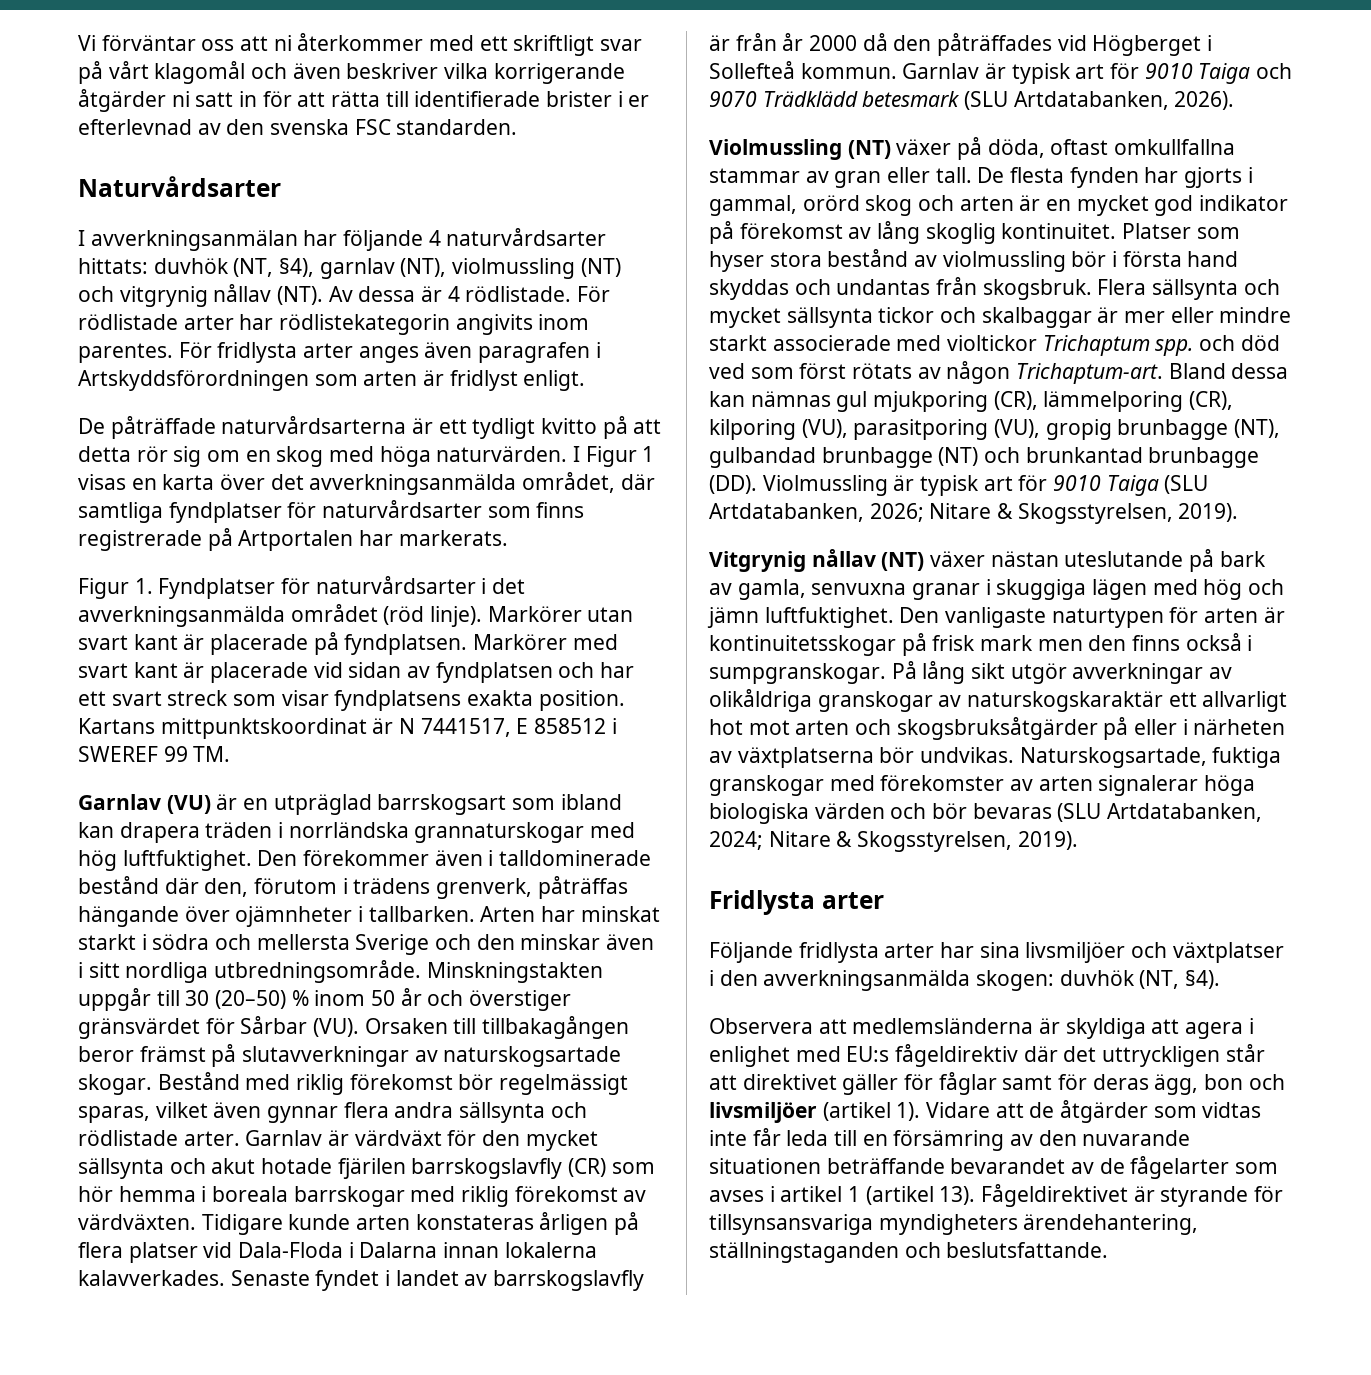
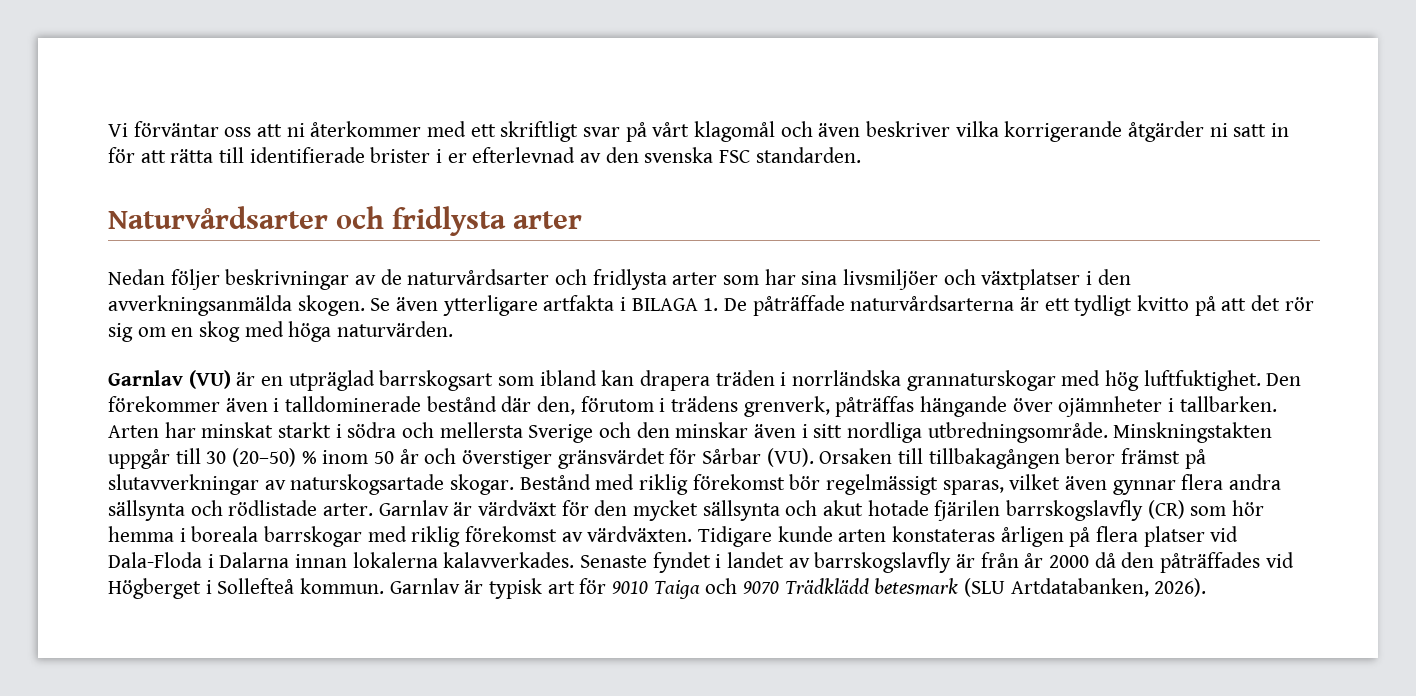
[78,228,607,251] [78,258,621,279] [78,284,611,307] [78,314,590,335] [78,342,601,363] [78,370,586,391] // I avverkningsanmälan har följande 4 naturvårdsarter hittats: duvhök (NT, §4), garnlav (NT), violmussling (NT) och vitgrynig nållav (NT). Av dessa är 4 rödlistade. För rödlistade arter har rödlistekategorin angivits inom parentes. För fridlysta arter anges även paragrafen i Artskyddsförordningen som arten är fridlyst enligt. // -> [336,206,582,236] [108,269,1131,290] [108,295,719,316] och fridlysta arter // Nedan följer beskrivningar av de naturvårdsarter och fridlysta arter som har sina livsmiljöer och växtplatser i den avverkningsanmälda skogen. Se även ytterligare artfakta i BILAGA 1.
[78,446,131,462] detta -> [1251,295,1281,311] det
[573,446,655,467] [78,472,655,495] [78,500,585,523] [78,528,508,551] [78,576,526,599] [78,604,634,627] [78,632,618,655] [78,662,635,683] [78,690,625,711] [78,718,617,739] [78,746,231,762] I Figur 1 visas en karta över det avverkningsanmälda området, där samtliga fyndplatser för naturvårdsarter som finns registrerade på Artportalen har markerats. // Figur 1. Fyndplatser för naturvårdsarter i det avverkningsanmälda området (röd linje). Markörer utan svart kant är placerade på fyndplatsen. Markörer med svart kant är placerade vid sidan av fyndplatsen och har ett svart streck som visar fyndplatsens exakta position. Kartans mittpunktskoordinat är N 7441517, E 858512 i SWEREF 99 TM. -> (454, 329) none
[709,137,1236,160] [709,167,1253,188] [709,195,1289,216] [709,221,1240,244] [709,249,1239,272] [709,277,1280,300] [709,307,1292,328] [709,335,1280,356] [709,361,1289,384] [709,391,1234,412] [709,419,1281,440] [709,447,1260,468] [709,475,1209,496] [709,503,1239,524] [709,549,1266,572] [709,579,1285,600] [707,607,1285,628] [709,633,1253,656] [709,661,1233,684] [709,689,1288,712] [709,717,1286,740] [709,747,1282,768] [709,775,1256,796] [709,803,1263,824] [709,831,1078,852] [709,890,884,915] [709,942,1284,963] [709,970,1221,991] [709,1018,1254,1039] [709,1044,1265,1067] [709,1072,1285,1095] [709,1100,1262,1123] [709,1128,1191,1151] [709,1156,1279,1179] [709,1184,1284,1207] [709,1214,1199,1235] [709,1242,1109,1263] // Violmussling (NT) växer på döda, oftast omkullfallna stammar av gran eller tall. De flesta fynden har gjorts i gammal, orörd skog och arten är en mycket god indikator på förekomst av lång skoglig kontinuitet. Platser som hyser stora bestånd av violmussling bör i första hand skyddas och undantas från skogsbruk. Flera sällsynta och mycket sällsynta tickor och skalbaggar är mer eller mindre starkt associerade med violtickor Trichaptum spp. och död ved som först rötats av någon Trichaptum-art. Bland dessa kan nämnas gul mjukporing (CR), lämmelporing (CR), kilporing (VU), parasitporing (VU), gropig brunbagge (NT), gulbandad brunbagge (NT) och brunkantad brunbagge (DD). Violmussling är typisk art för 9010 Taiga (SLU Artdatabanken, 2026; Nitare & Skogsstyrelsen, 2019). // Vitgrynig nållav (NT) växer nästan uteslutande på bark av gamla, senvuxna granar i skuggiga lägen med hög och jämn luftfuktighet. Den vanligaste naturtypen för arten är kontinuitetsskogar på frisk mark men den finns också i sumpgranskogar. På lång sikt utgör avverkningar av olikåldriga granskogar av naturskogskaraktär ett allvarligt hot mot arten och skogsbruksåtgärder på eller i närheten av växtplatserna bör undvikas. Naturskogsartade, fuktiga granskogar med förekomster av arten signalerar höga biologiska värden och bör bevaras (SLU Artdatabanken, 2024; Nitare & Skogsstyrelsen, 2019). // Fridlysta arter // Följande fridlysta arter har sina livsmiljöer och växtplatser i den avverkningsanmälda skogen: duvhök (NT, §4). // Observera att medlemsländerna är skyldiga att agera i enlighet med EU:s fågeldirektiv där det uttryckligen står att direktivet gäller för fåglar samt för deras ägg, bon och livsmiljöer (artikel 1). Vidare att de åtgärder som vidtas inte får leda till en försämring av den nuvarande situationen beträffande bevarandet av de fågelarter som avses i artikel 1 (artikel 13). Fågeldirektivet är styrande för tillsynsansvariga myndigheters ärendehantering, ställningstaganden och beslutsfattande. -> (1207, 587) none

